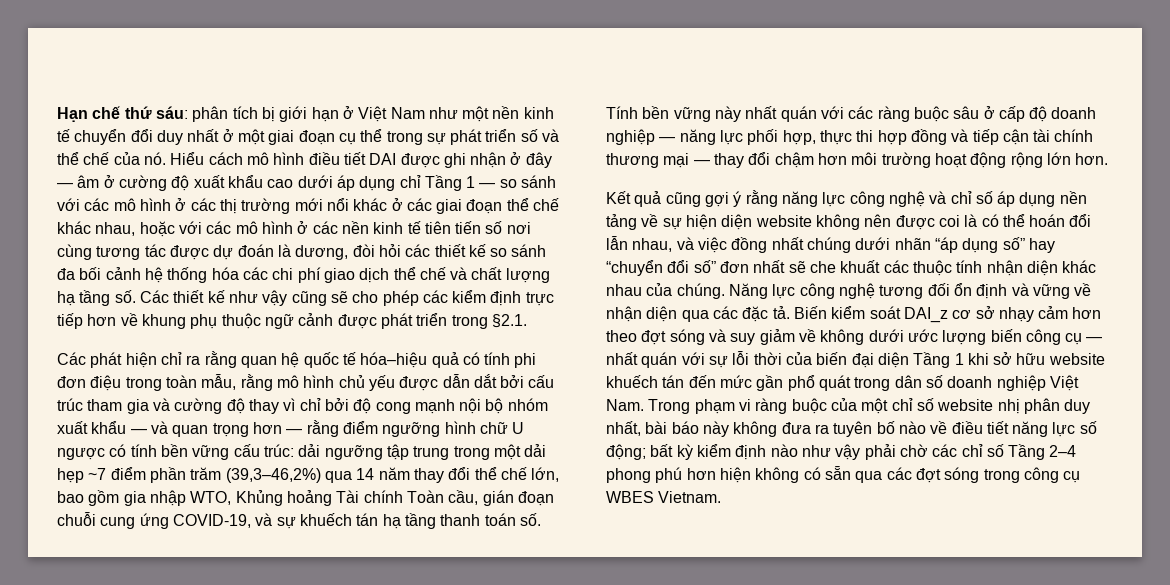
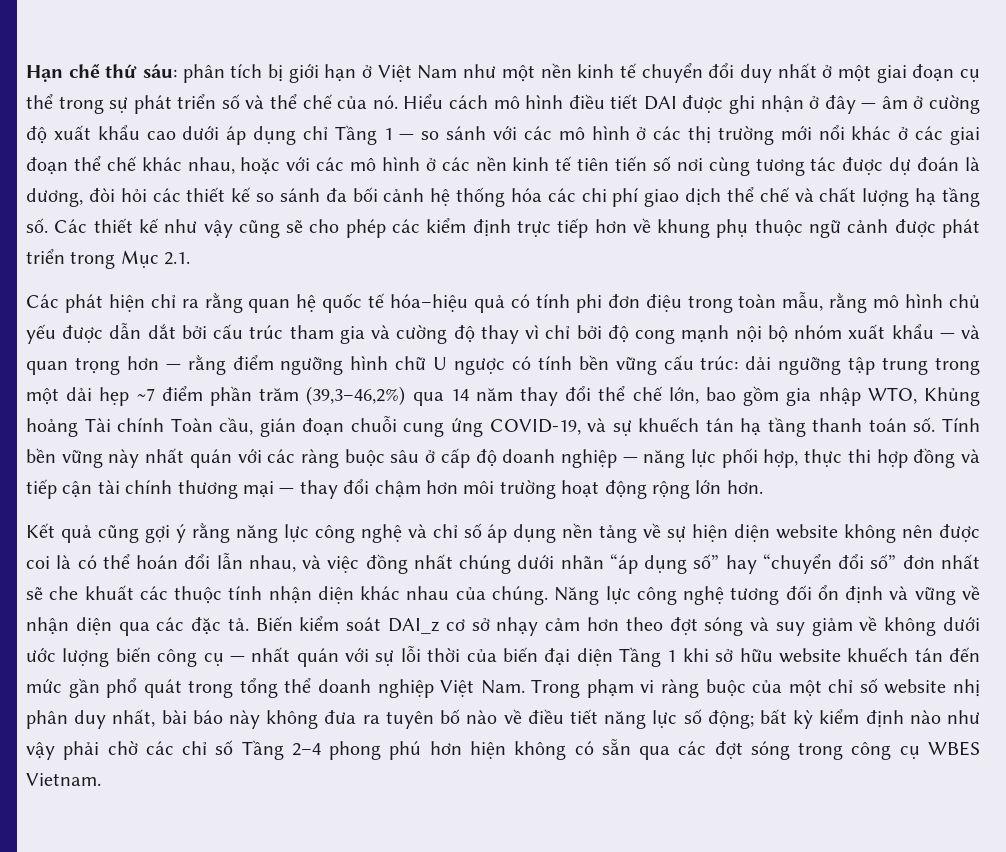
[491,314,527,328] §2.1. -> [120,250,191,268] Mục 2.1.
[894,375,943,388] dân số -> [239,678,312,698] tổng thể

